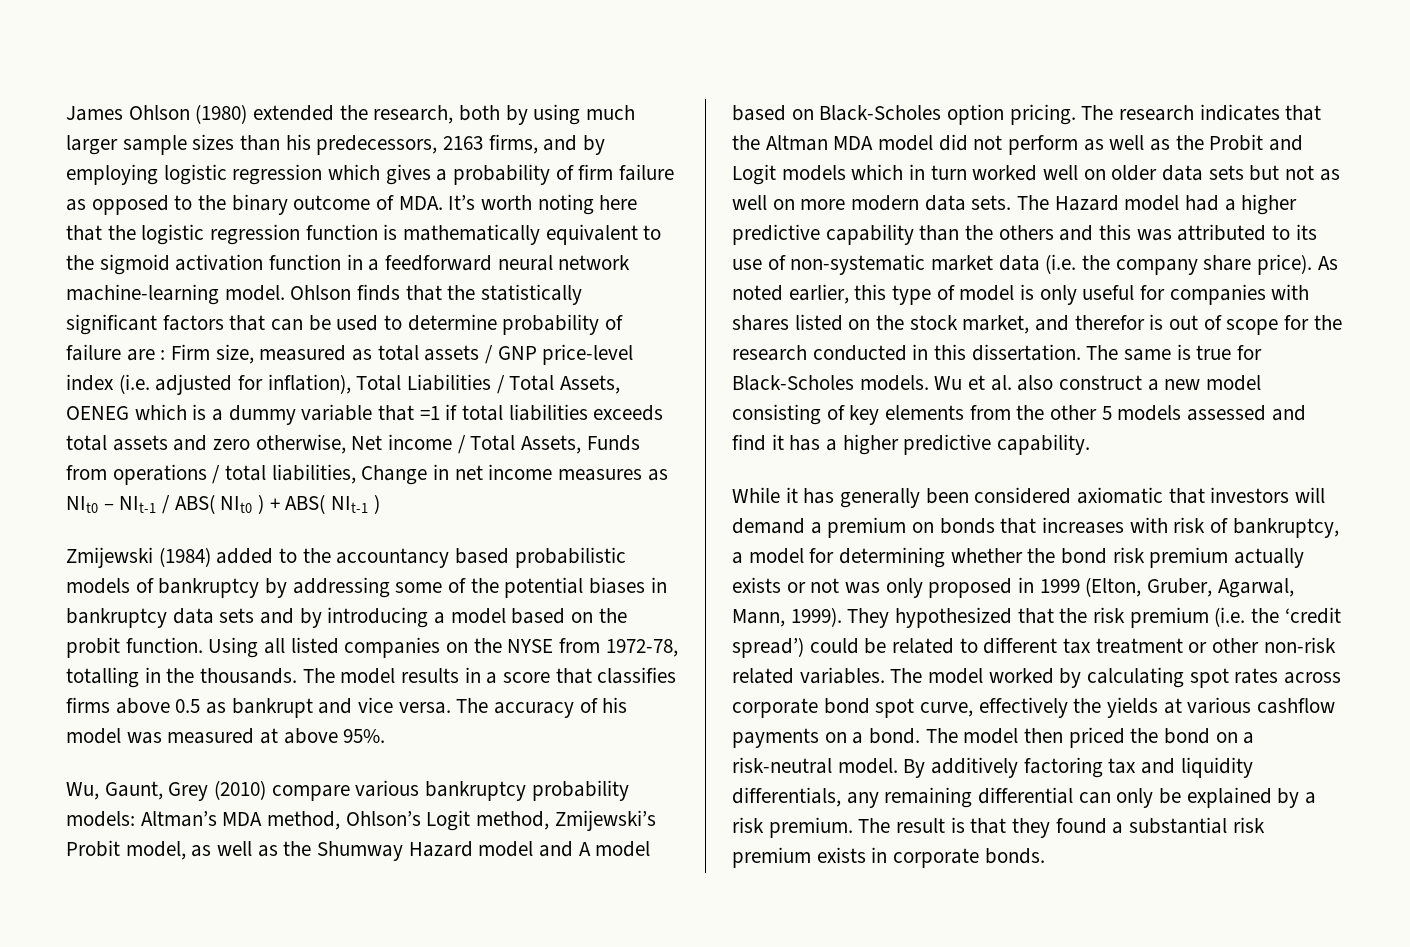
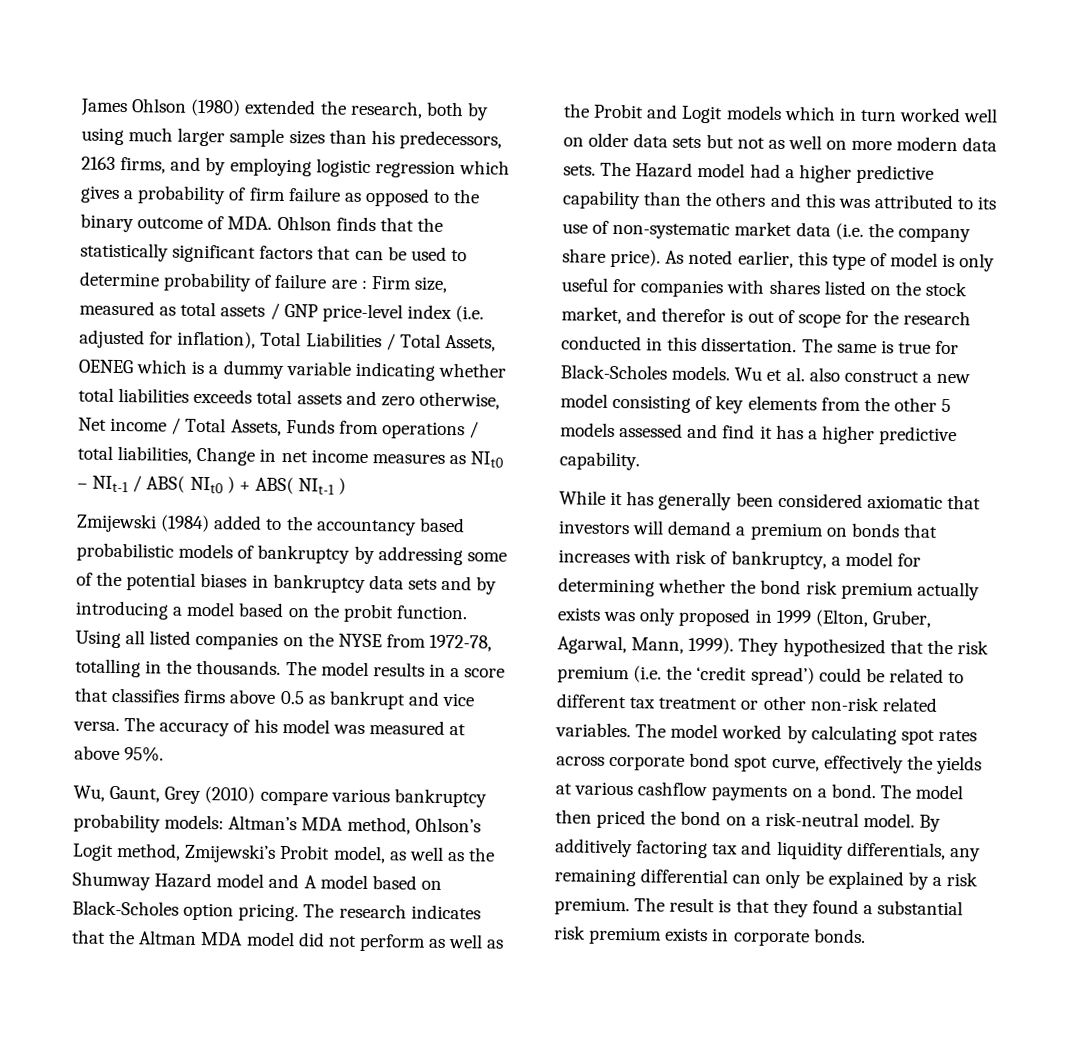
[448,194,638,215] [66,224,662,245] [66,254,631,275] [66,284,285,305] It’s worth noting here that the logistic regression function is mathematically equivalent to the sigmoid activation function in a feedforward neural network machine-learning model. -> (273, 223) none
[378,404,458,421] that =1 if -> [354,361,506,381] indicating whether
[786,578,840,593] or not -> (601, 614) none

